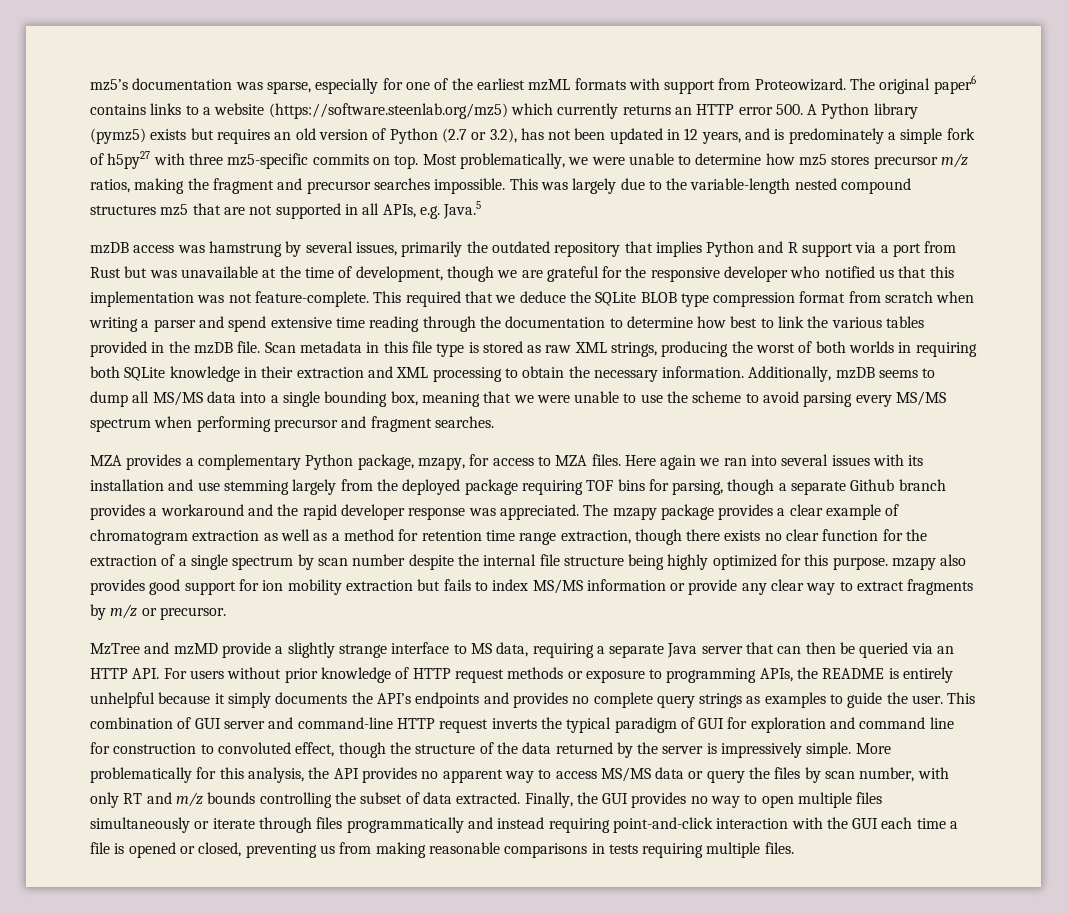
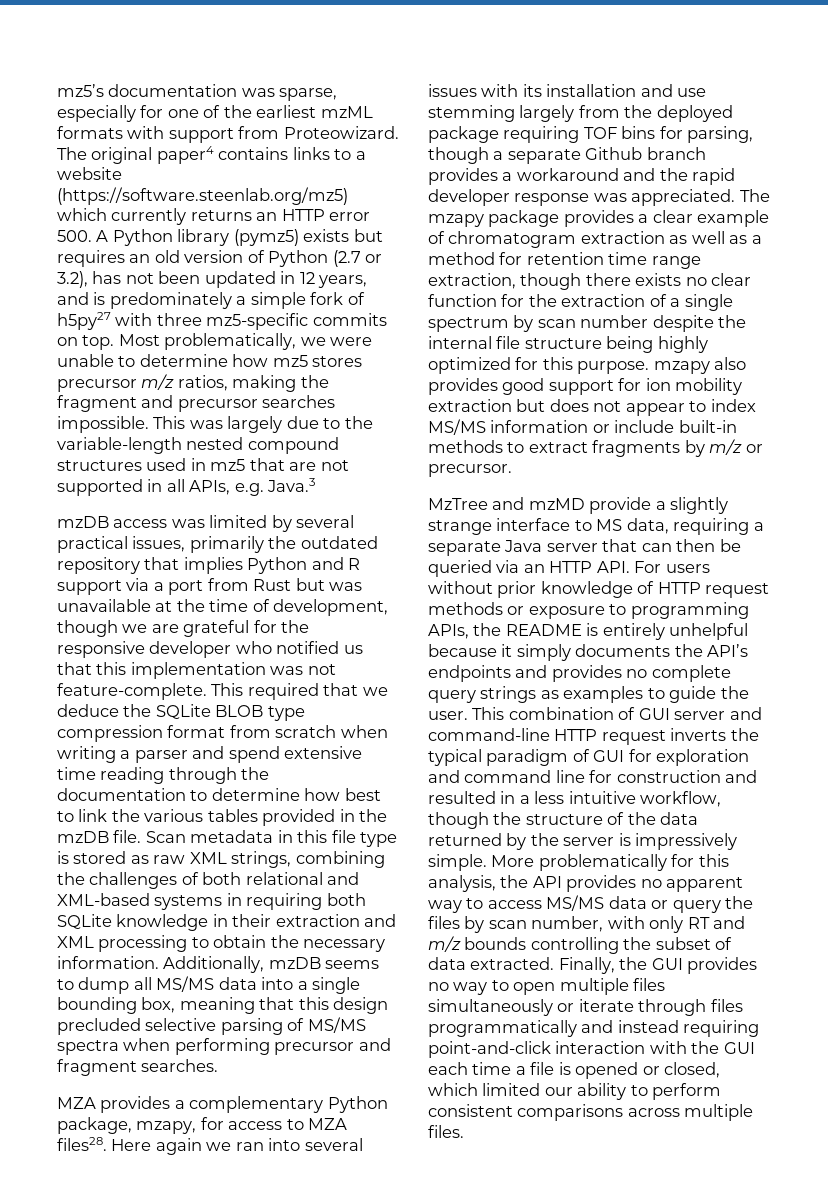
[933,75,976,94] paper6 -> [156,146,214,164] paper4
(156, 210) none -> [146,458,206,471] used in
[443,201,482,219] Java.5 -> [267,478,316,492] Java.3
[208,241,282,257] hamstrung -> [209,515,268,528] limited
(353, 247) none -> [57,536,128,553] practical
[661,341,895,357] producing the worst of both worlds -> [295,851,385,868] [57,872,360,889] [57,893,223,910] combining the challenges of both relational and XML-based systems
[513,391,947,407] [90,418,151,432] we were unable to use the scheme to avoid parsing every MS/MS spectrum -> [298,997,389,1014] [57,1017,366,1035] [57,1040,119,1055] this design precluded selective parsing of MS/MS spectra
[591,454,621,466] files. -> [57,1137,107,1151] files28.
[443,579,471,591] fails -> [549,399,685,416] does not appear
[688,579,836,595] provide any clear way -> [614,420,737,433] [428,440,503,453] include built-in methods
[200,742,335,757] to convoluted effect, -> [725,770,758,783] [428,791,722,807] and resulted in a less intuitive workflow,
[245,842,704,858] preventing us from making reasonable comparisons in tests requiring -> [428,1083,722,1100] [428,1104,680,1121] which limited our ability to perform consistent comparisons across

